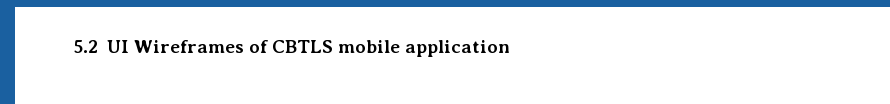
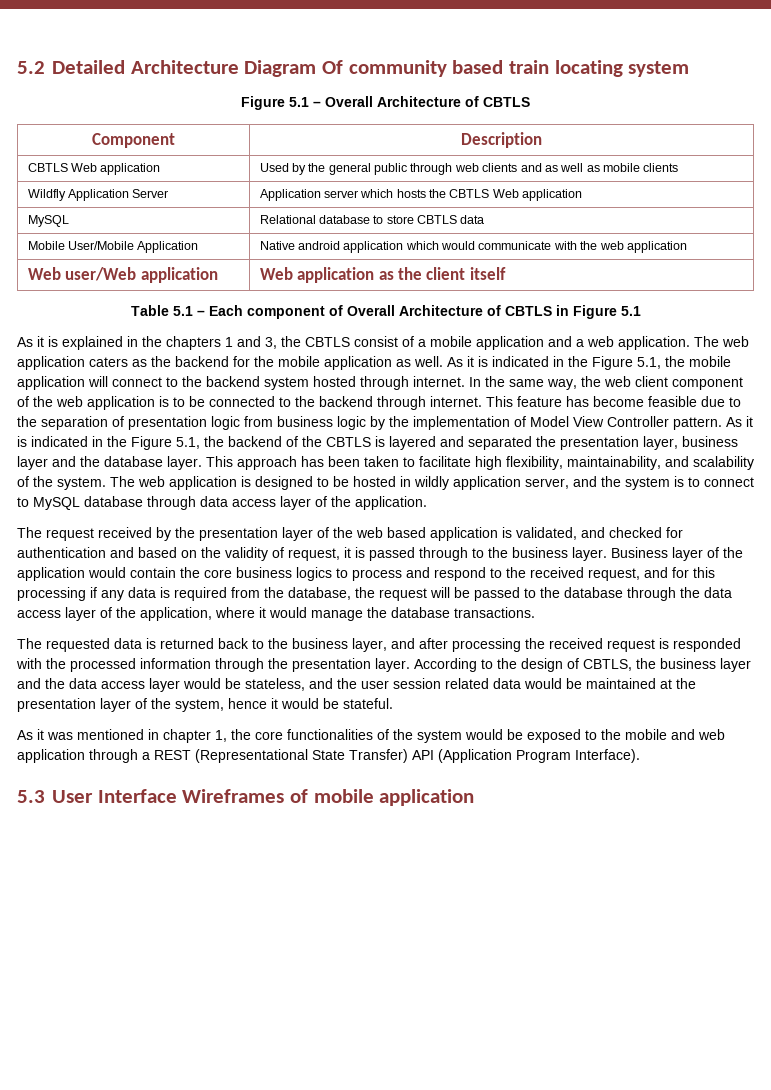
[106,40,129,53] UI -> [52,60,690,77] [241,96,530,110] [92,133,175,148] [461,132,542,148] [27,163,161,175] [259,163,679,175] [27,189,169,201] [259,189,583,201] [27,215,69,227] [259,215,485,224] [27,241,199,253] [259,241,687,253] [27,267,218,283] [259,267,506,283] [130,305,641,319] [17,336,749,350] [17,356,731,370] [17,376,743,390] [17,396,741,410] [17,416,753,430] [17,436,738,450] [17,456,754,470] [17,476,754,490] [17,496,427,510] [17,527,683,541] [17,547,743,561] [17,567,715,581] [17,587,732,601] [17,607,535,621] [17,638,741,652] [16,658,751,672] [17,678,696,692] [17,698,393,712] [17,729,725,743] [17,749,640,763] [17,789,177,803] Detailed Architecture Diagram Of community based train locating system // Figure 5.1 – Overall Architecture of CBTLS // Component | Description // CBTLS Web application | Used by the general public through web clients and as well as mobile clients // Wildfly Application Server | Application server which hosts the CBTLS Web application // MySQL | Relational database to store CBTLS data // Mobile User/Mobile Application | Native android application which would communicate with the web application // Web user/Web application | Web application as the client itself // Table 5.1 – Each component of Overall Architecture of CBTLS in Figure 5.1 // As it is explained in the chapters 1 and 3, the CBTLS consist of a mobile application and a web application. The web application caters as the backend for the mobile application as well. As it is indicated in the Figure 5.1, the mobile application will connect to the backend system hosted through internet. In the same way, the web client component of the web application is to be connected to the backend through internet. This feature has become feasible due to the separation of presentation logic from business logic by the implementation of Model View Controller pattern. As it is indicated in the Figure 5.1, the backend of the CBTLS is layered and separated the presentation layer, business layer and the database layer. This approach has been taken to facilitate high flexibility, maintainability, and scalability of the system. The web application is designed to be hosted in wildly application server, and the system is to connect to MySQL database through data access layer of the application. // The request received by the presentation layer of the web based application is validated, and checked for authentication and based on the validity of request, it is passed through to the business layer. Business layer of the application would contain the core business logics to process and respond to the received request, and for this processing if any data is required from the database, the request will be passed to the database through the data access layer of the application, where it would manage the database transactions. // The requested data is returned back to the business layer, and after processing the received request is responded with the processed information through the presentation layer. According to the design of CBTLS, the business layer and the data access layer would be stateless, and the user session related data would be maintained at the presentation layer of the system, hence it would be stateful. // As it was mentioned in chapter 1, the core functionalities of the system would be exposed to the mobile and web application through a REST (Representational State Transfer) API (Application Program Interface). // 5.3 User Interface
[272,40,334,53] CBTLS -> (309, 796) none

